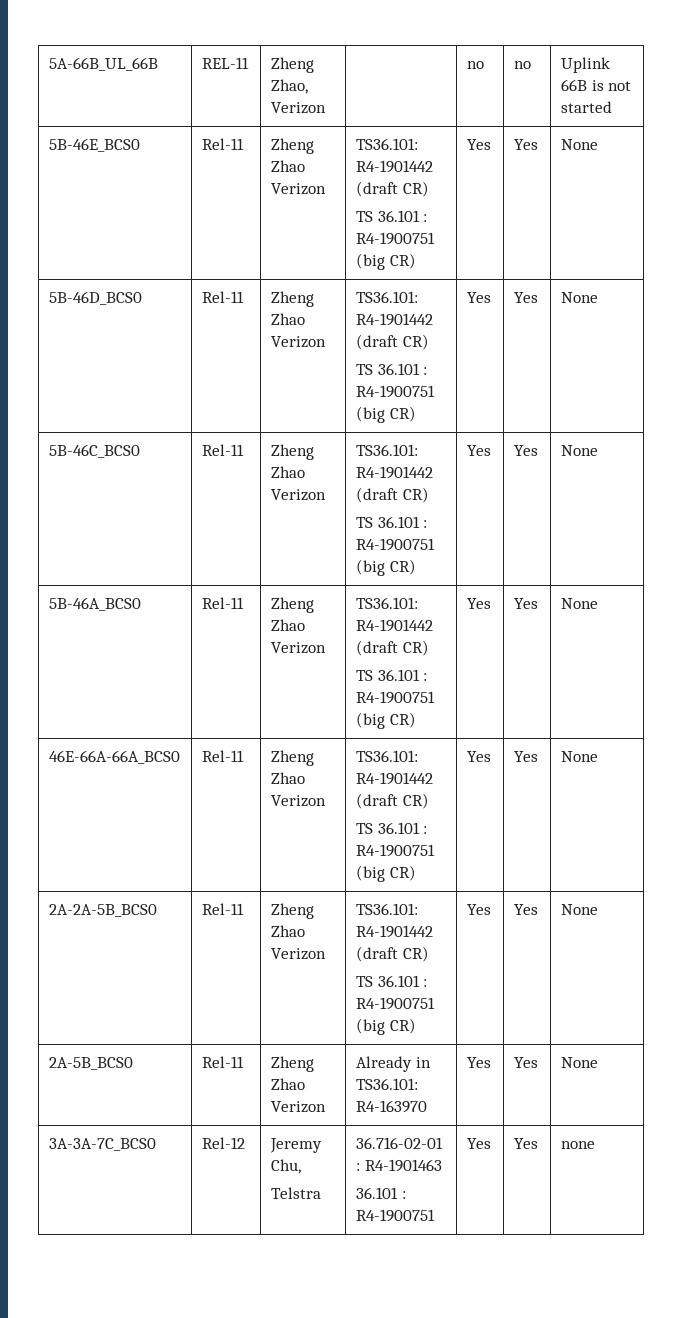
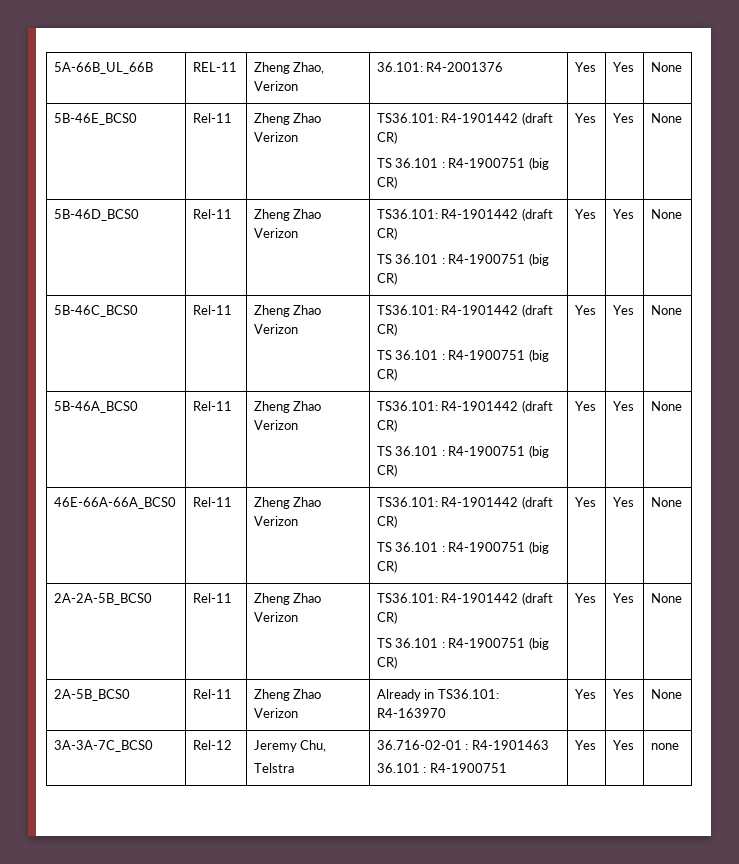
[466,61,484,69] [513,61,531,69] [560,57,610,73] [560,79,632,91] [560,101,612,113] | no | no | Uplink 66B is not started -> [377,62,504,72] [575,62,597,72] [613,62,635,72] [651,62,683,72] 36.101: R4-2001376 | Yes | Yes | None

